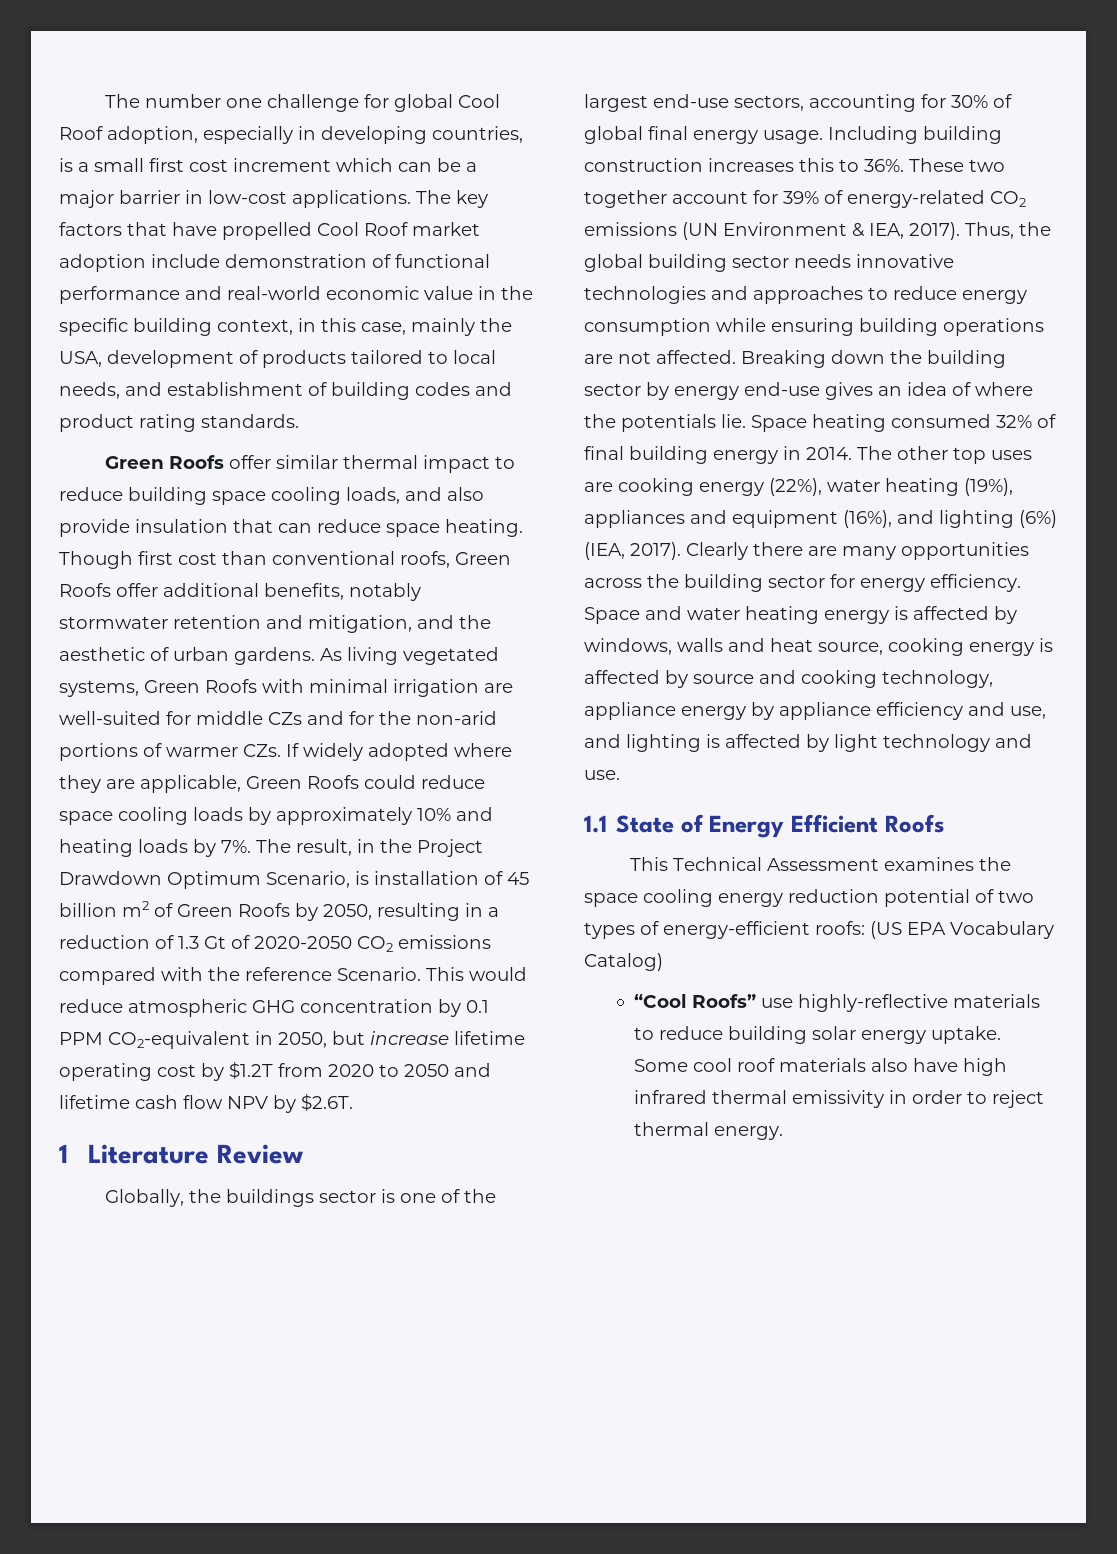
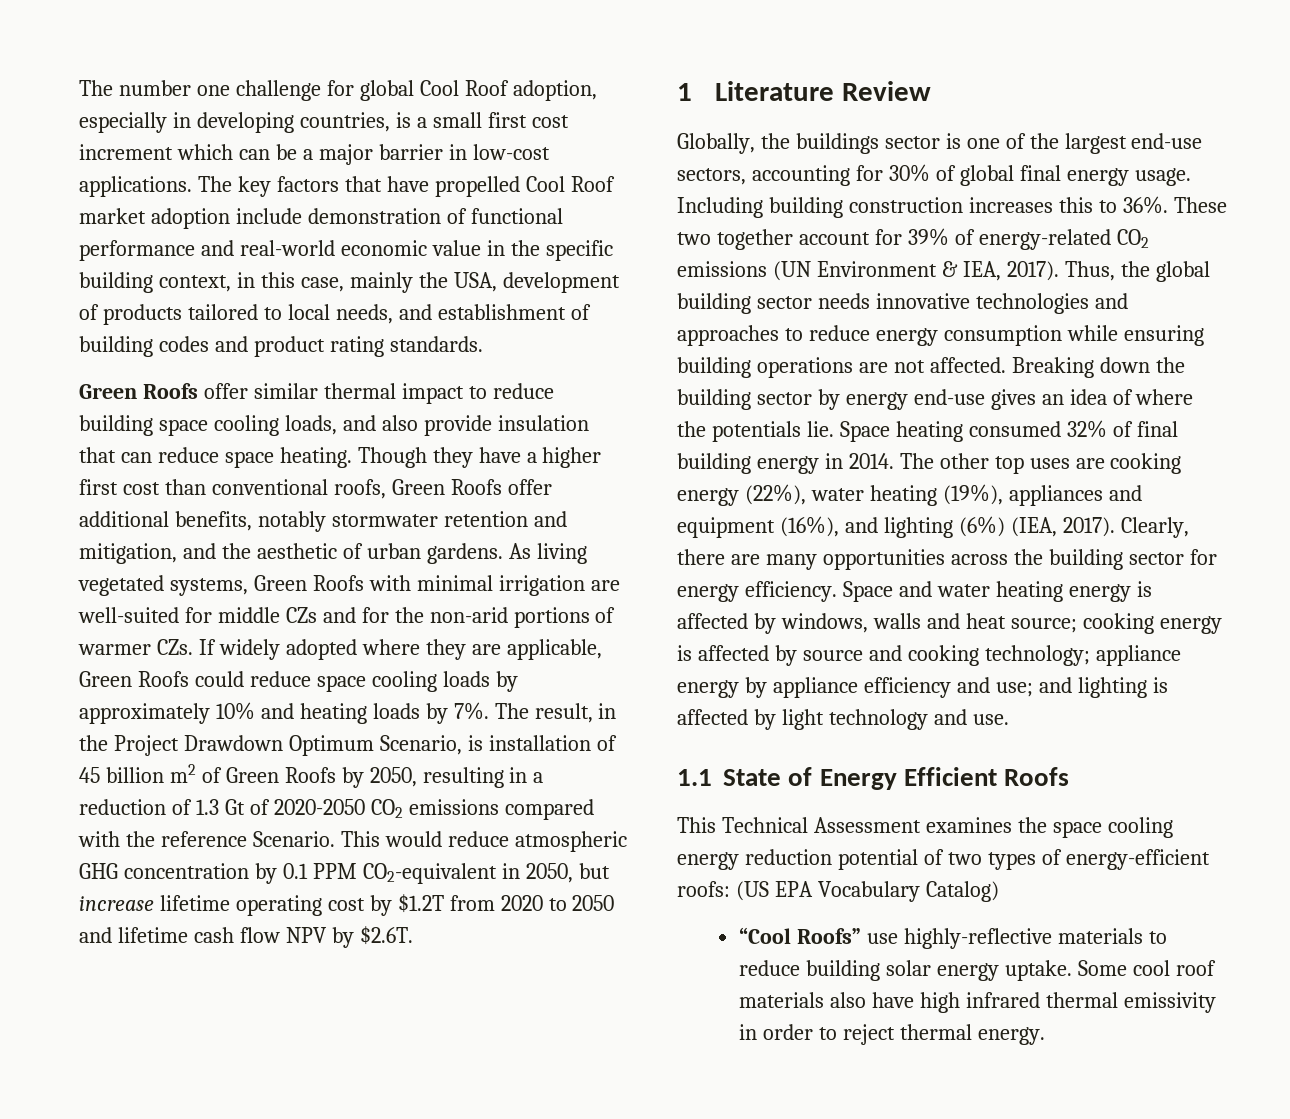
(133, 560) none -> [432,447,602,468] they have a higher
[686,542,748,560] Clearly -> [1120,517,1189,538] Clearly,
[818,642,883,655] source, -> [1010,618,1077,633] source;
[882,670,993,688] technology, -> [984,645,1090,666] technology;
[1010,706,1046,719] use, -> [995,682,1033,697] use;

